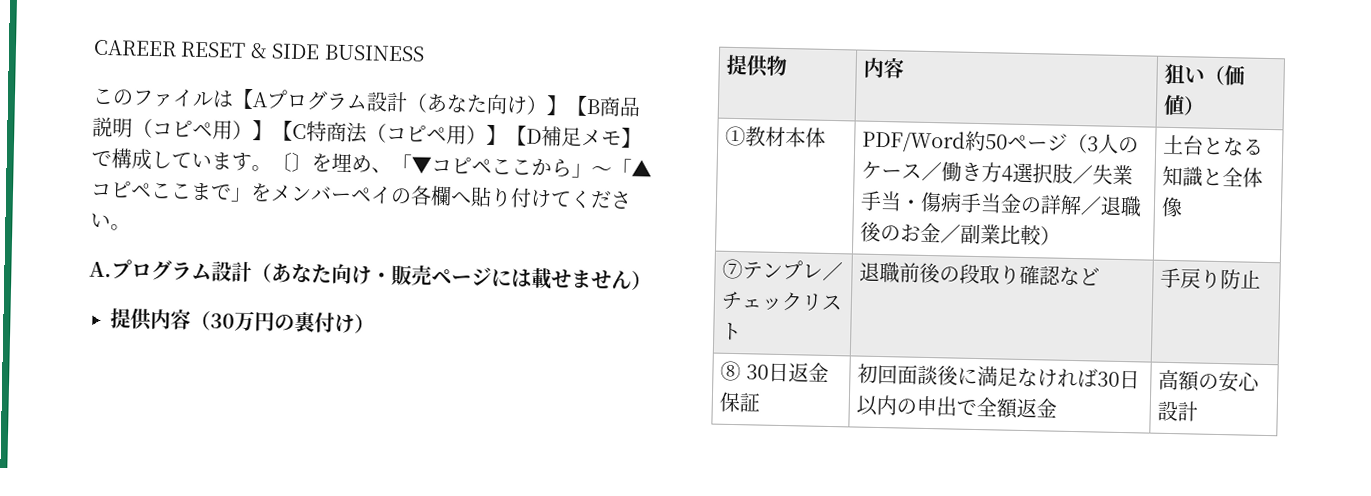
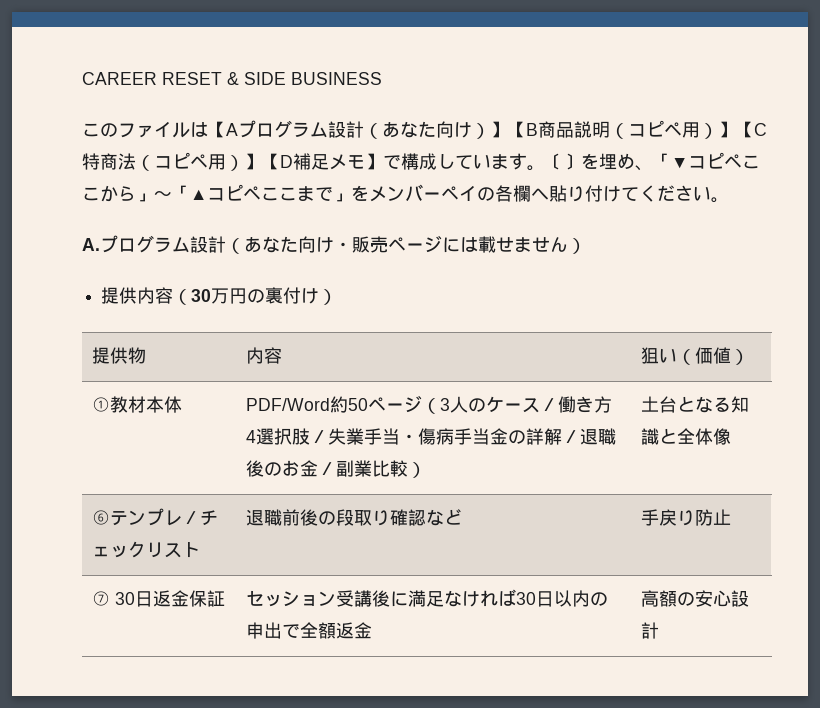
[722,258,744,280] ⑦ -> [92,510,111,525] ⑥
[720,360,742,382] ⑧ -> [92,591,111,606] ⑦
[857,363,939,386] 初回面談 -> [246,590,373,607] セッション受講

